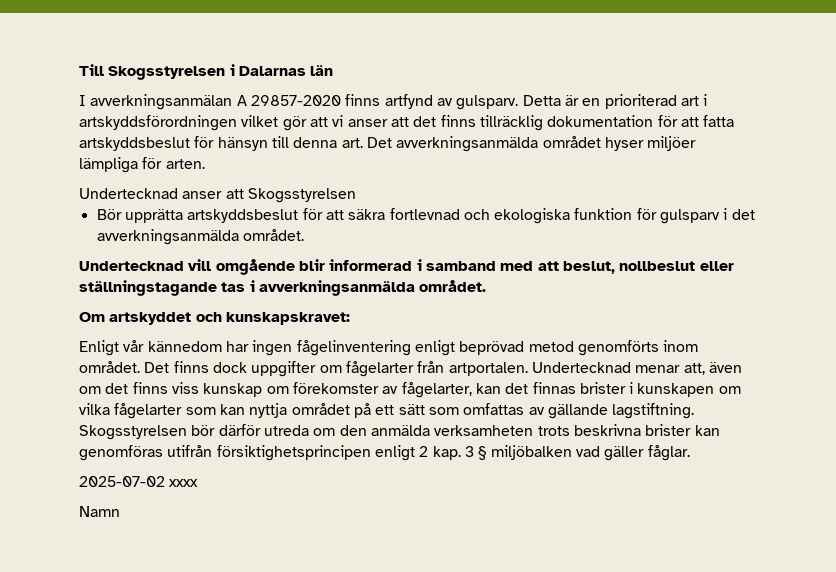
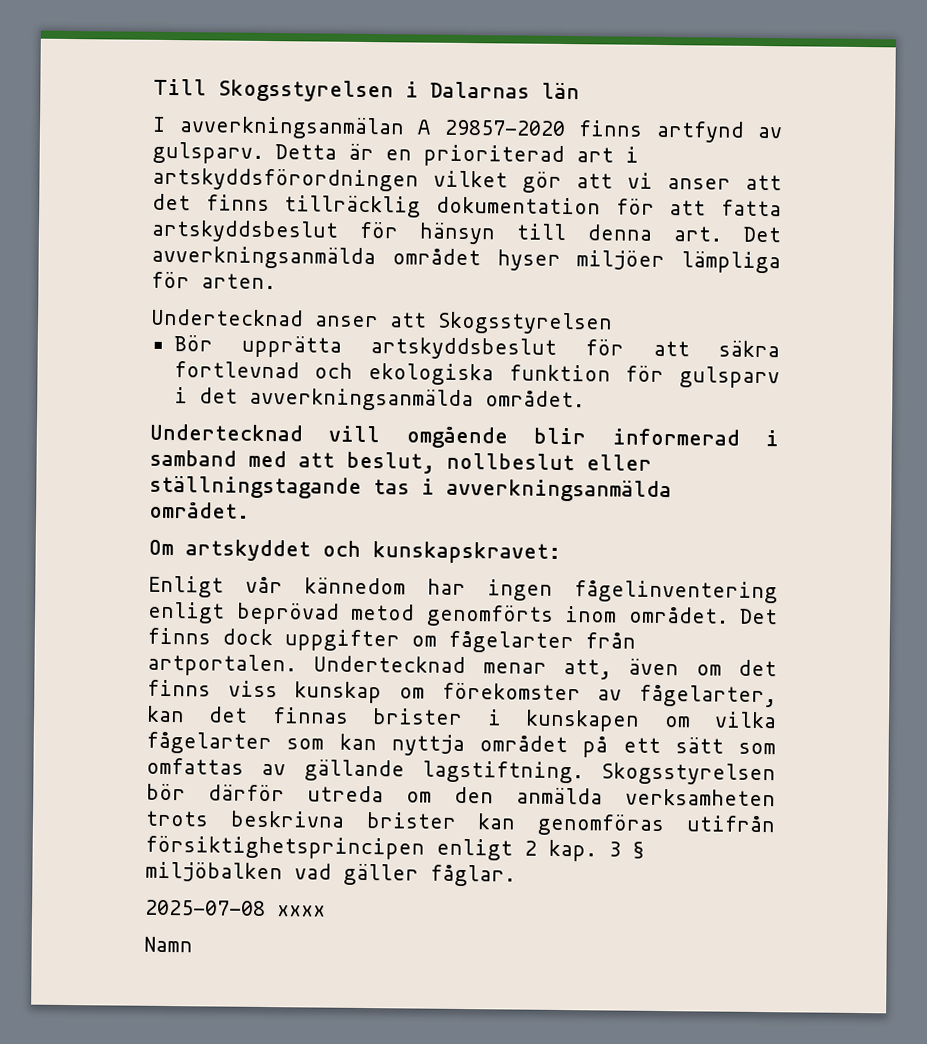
[79,476,165,487] 2025-07-02 -> [145,899,266,917] 2025-07-08

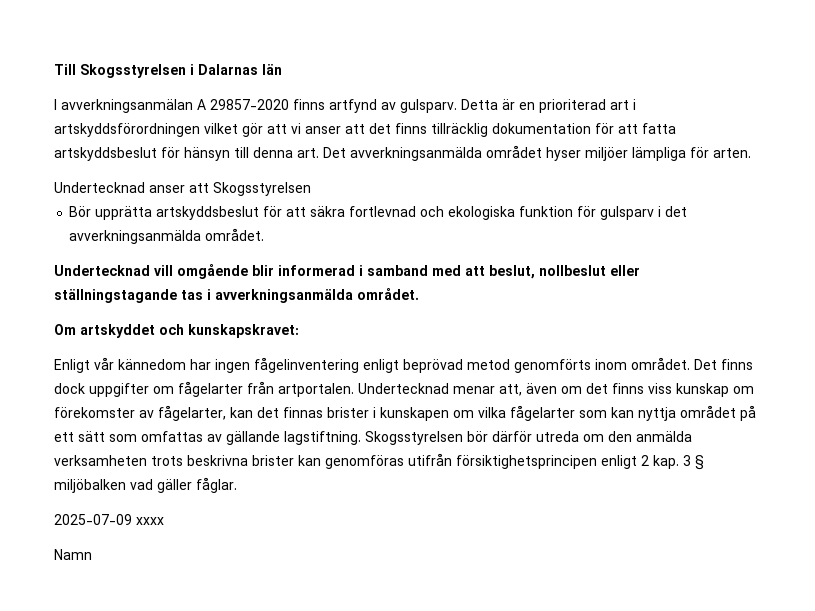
[145,899,266,917] 2025-07-08 -> [54,514,132,525] 2025-07-09

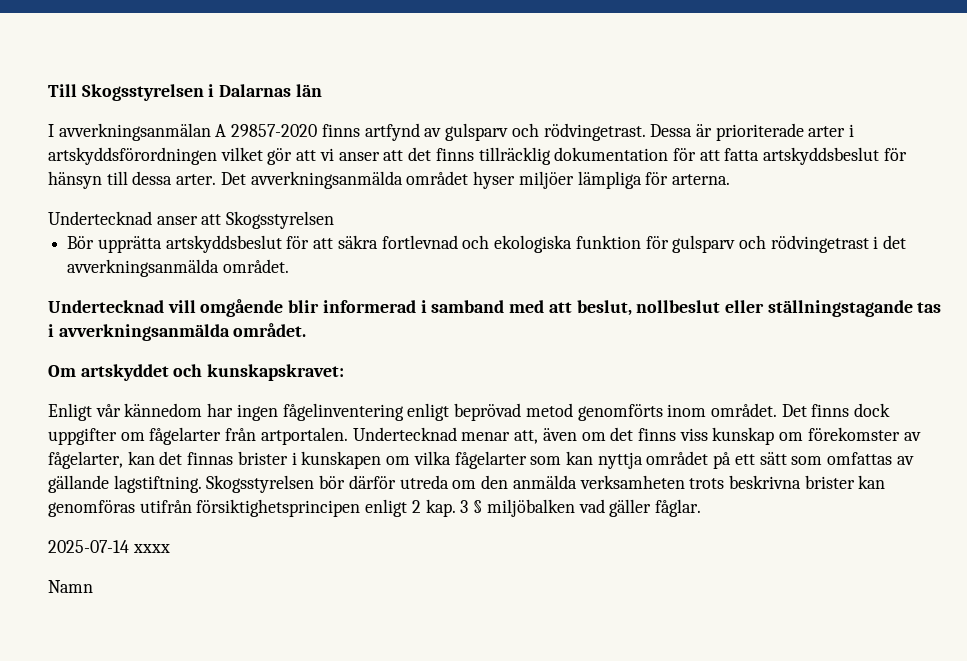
[400,99,629,113] gulsparv. Detta är en prioriterad art -> [445,123,846,141] gulsparv och rödvingetrast. Dessa är prioriterade arter
[253,147,319,158] denna art. -> [132,171,217,185] dessa arter.
[713,148,751,158] arten. -> [671,174,730,185] arterna.
(655, 213) none -> [738,235,869,253] och rödvingetrast
[54,514,132,525] 2025-07-09 -> [48,540,129,553] 2025-07-14

